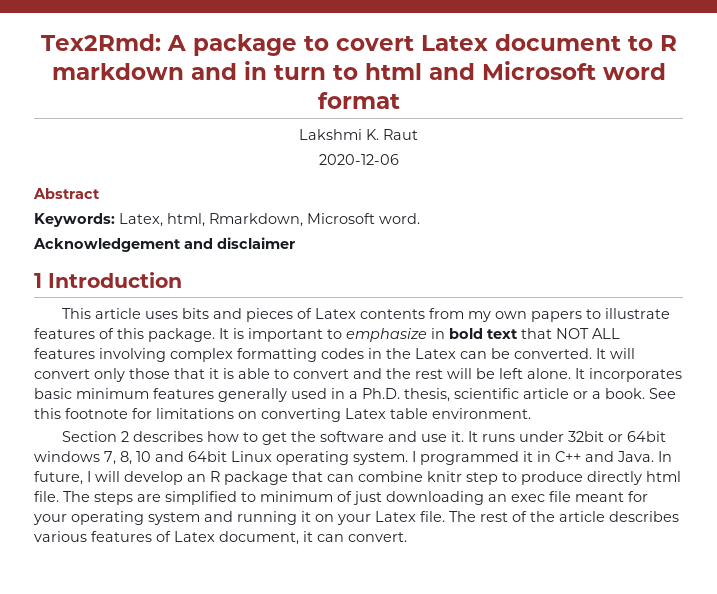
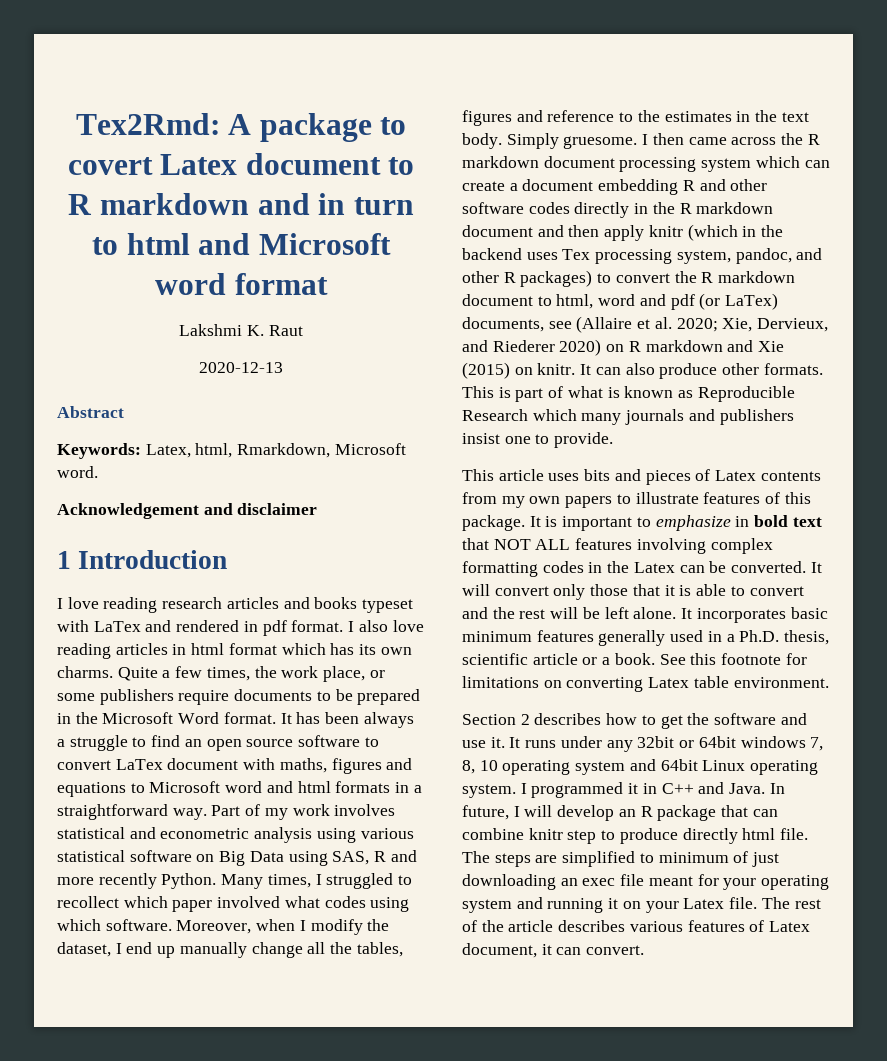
[318,154,399,165] 2020-12-06 -> [199,362,283,373] 2020-12-13
(182, 280) none -> [57,597,414,613] [57,620,424,636] [57,643,412,659] [57,666,385,682] [57,689,421,705] [57,712,414,728] [57,735,379,751] [57,758,413,774] [57,781,422,797] [57,804,396,820] [57,827,414,843] [57,850,417,866] [57,873,413,889] [57,896,410,912] [57,919,390,935] [57,942,403,958] [462,110,809,126] [462,133,820,149] [462,156,830,172] [462,179,768,195] [462,202,774,218] [462,224,784,241] [462,248,823,264] [462,270,796,287] [462,293,779,310] [462,316,829,333] [462,339,785,356] [462,362,823,379] [462,386,795,402] [462,409,794,425] [462,432,614,448] // I love reading research articles and books typeset with LaTex and rendered in pdf format. I also love reading articles in html format which has its own charms. Quite a few times, the work place, or some publishers require documents to be prepared in the Microsoft Word format. It has been always a struggle to find an open source software to convert LaTex document with maths, figures and equations to Microsoft word and html formats in a straightforward way. Part of my work involves statistical and econometric analysis using various statistical software on Big Data using SAS, R and more recently Python. Many times, I struggled to recollect which paper involved what codes using which software. Moreover, when I modify the dataset, I end up manually change all the tables, figures and reference to the estimates in the text body. Simply gruesome. I then came across the R markdown document processing system which can create a document embedding R and other software codes directly in the R markdown document and then apply knitr (which in the backend uses Tex processing system, pandoc, and other R packages) to convert the R markdown document to html, word and pdf (or LaTex) documents, see (Allaire et al. 2020; Xie, Dervieux, and Riederer 2020) on R markdown and Xie (2015) on knitr. It can also produce other formats. This is part of what is known as Reproducible Research which many journals and publishers insist one to provide.
(565, 436) none -> [606,740,633,752] any
(151, 456) none -> [502,760,626,775] operating system

